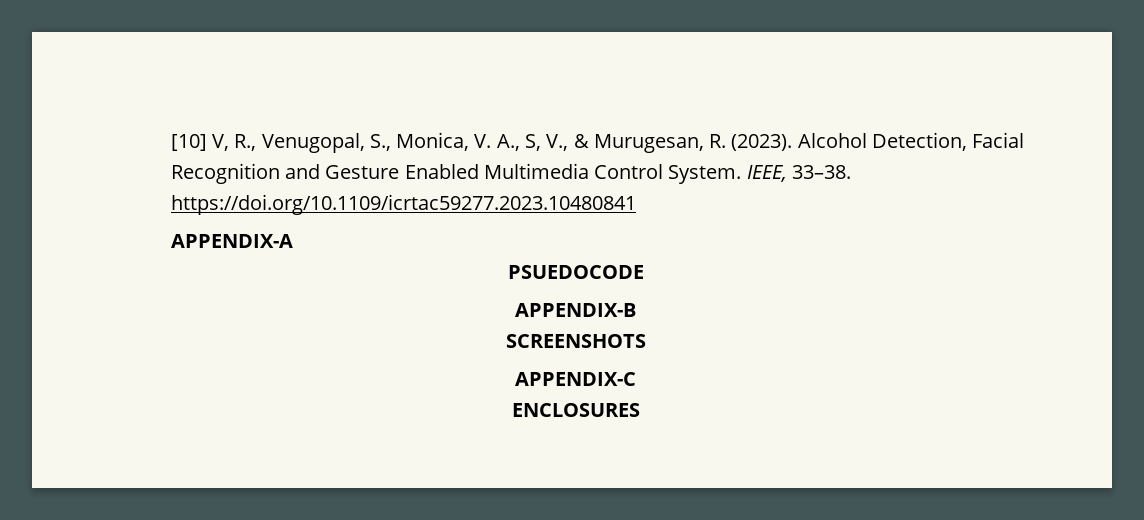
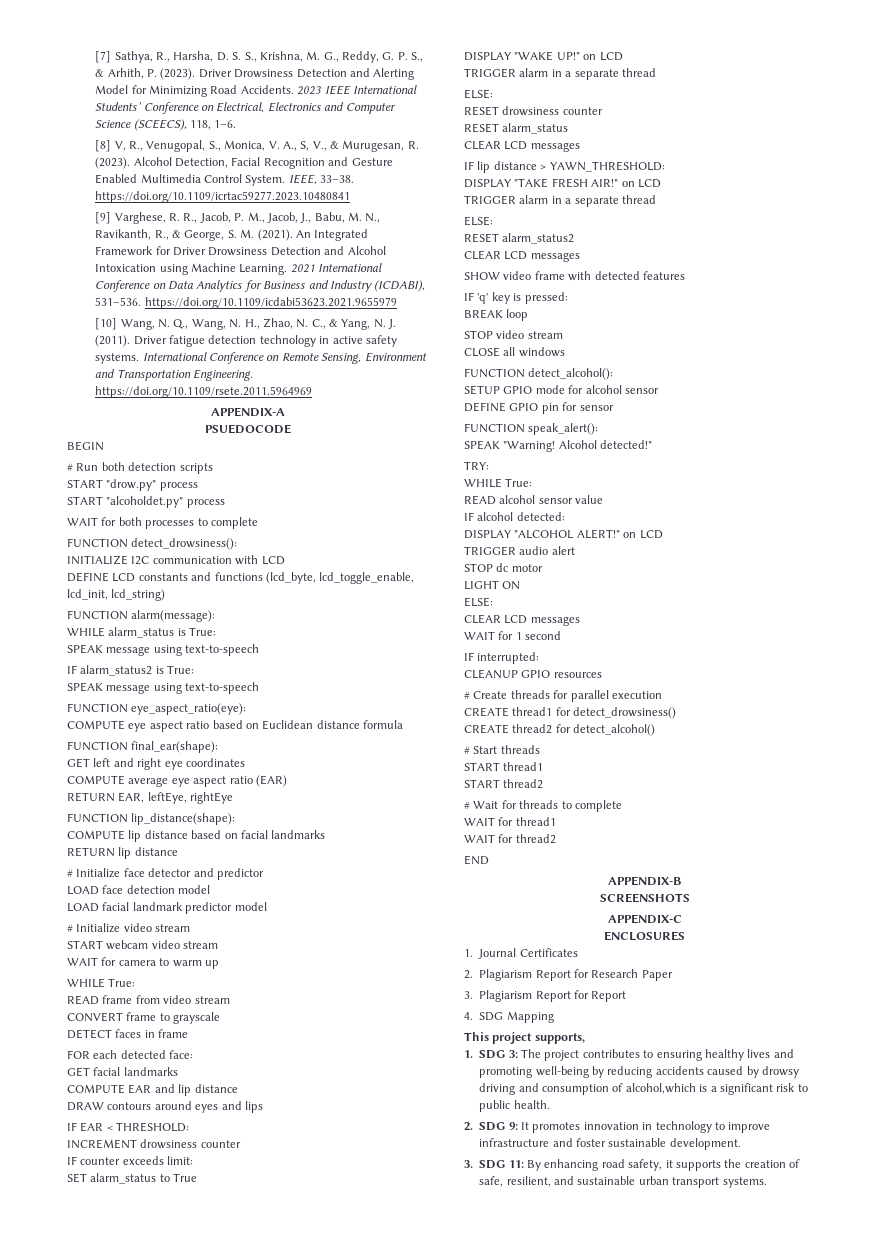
[170,134,207,151] [10] -> [95,51,424,63] [95,68,415,80] [95,85,417,97] [95,102,396,114] [95,119,237,131] [95,140,112,152] [7] Sathya, R., Harsha, D. S. S., Krishna, M. G., Reddy, G. P. S., & Arhith, P. (2023). Driver Drowsiness Detection and Alerting Model for Minimizing Road Accidents. 2023 IEEE International Students’ Conference on Electrical, Electronics and Computer Science (SCEECS), 118, 1–6. // [8]
[170,234,293,248] [507,265,644,279] [515,303,636,317] [505,334,646,348] [515,372,636,386] [511,403,640,417] APPENDIX-A // PSUEDOCODE // APPENDIX-B // SCREENSHOTS // APPENDIX-C // ENCLOSURES -> [95,212,381,224] [95,229,369,241] [95,246,386,256] [95,263,383,275] [95,280,426,292] [95,297,397,309] [95,318,397,330] [95,335,397,347] [95,352,427,364] [95,369,254,381] [95,386,313,398] [210,407,285,417] [204,424,291,434] [67,441,104,451] [67,462,213,474] [67,479,198,491] [67,496,225,508] [67,517,258,529] [67,538,238,550] [67,555,285,565] [67,572,415,584] [67,589,166,601] [67,610,216,622] [67,627,217,638] [67,644,260,656] [67,665,195,676] [67,682,260,694] [67,703,247,715] [67,720,403,732] [67,741,219,753] [67,758,245,770] [67,775,287,787] [67,792,234,804] [67,813,236,825] [67,830,326,842] [67,847,178,859] [67,868,264,880] [67,885,211,895] [67,902,267,914] [67,923,191,933] [67,940,219,950] [67,957,219,969] [67,978,136,988] [67,995,230,1005] [67,1012,221,1024] [67,1029,189,1039] [67,1050,194,1059] [67,1067,178,1077] [67,1084,238,1096] [67,1101,263,1113] [67,1122,190,1132] [67,1139,241,1149] [67,1156,194,1165] [67,1173,198,1184] [464,51,623,61] [464,68,656,80] [464,89,493,99] [464,106,603,116] [464,123,569,134] [464,140,580,152] [464,161,665,173] [464,178,661,188] [464,195,656,207] [464,216,493,226] [464,233,575,244] [464,250,580,262] [464,271,685,281] [464,292,568,304] [464,309,529,321] [464,330,563,339] [464,347,565,357] [464,368,614,380] [464,385,659,395] [464,402,614,414] [464,423,599,435] [464,440,653,452] [464,461,489,470] [464,478,533,488] [464,495,604,505] [464,512,565,521] [464,529,663,539] [464,546,575,556] [464,563,543,572] [464,580,521,590] [464,597,493,607] [464,614,580,626] [464,631,562,640] [464,652,540,664] [464,669,602,679] [464,690,662,702] [464,707,677,719] [464,724,656,736] [464,745,540,754] [464,762,544,771] [464,779,544,789] [464,800,622,812] [464,817,556,826] [464,834,556,844] [464,855,489,865] [608,876,681,886] [599,893,690,903] [607,914,682,924] [604,931,685,941] [464,948,578,959] [464,969,673,981] [464,990,627,1002] [464,1011,554,1023] [464,1032,585,1044] [464,1049,794,1061] [479,1066,799,1078] [479,1083,808,1095] [479,1100,550,1112] [464,1121,771,1133] [479,1138,741,1150] [464,1159,800,1171] [479,1176,767,1188] [9] Varghese, R. R., Jacob, P. M., Jacob, J., Babu, M. N., Ravikanth, R., & George, S. M. (2021). An Integrated Framework for Driver Drowsiness Detection and Alcohol Intoxication using Machine Learning. 2021 International Conference on Data Analytics for Business and Industry (ICDABI), 531–536. https://doi.org/10.1109/icdabi53623.2021.9655979 // [10] Wang, N. Q., Wang, N. H., Zhao, N. C., & Yang, N. J. (2011). Driver fatigue detection technology in active safety systems. International Conference on Remote Sensing, Environment and Transportation Engineering. https://doi.org/10.1109/rsete.2011.5964969 // APPENDIX-A // PSUEDOCODE // BEGIN // # Run both detection scripts // START "drow.py" process // START "alcoholdet.py" process // WAIT for both processes to complete // FUNCTION detect_drowsiness(): // INITIALIZE I2C communication with LCD // DEFINE LCD constants and functions (lcd_byte, lcd_toggle_enable, lcd_init, lcd_string) // FUNCTION alarm(message): // WHILE alarm_status is True: // SPEAK message using text-to-speech // IF alarm_status2 is True: // SPEAK message using text-to-speech // FUNCTION eye_aspect_ratio(eye): // COMPUTE eye aspect ratio based on Euclidean distance formula // FUNCTION final_ear(shape): // GET left and right eye coordinates // COMPUTE average eye aspect ratio (EAR) // RETURN EAR, leftEye, rightEye // FUNCTION lip_distance(shape): // COMPUTE lip distance based on facial landmarks // RETURN lip distance // # Initialize face detector and predictor // LOAD face detection model // LOAD facial landmark predictor model // # Initialize video stream // START webcam video stream // WAIT for camera to warm up // WHILE True: // READ frame from video stream // CONVERT frame to grayscale // DETECT faces in frame // FOR each detected face: // GET facial landmarks // COMPUTE EAR and lip distance // DRAW contours around eyes and lips // IF EAR < THRESHOLD: // INCREMENT drowsiness counter // IF counter exceeds limit: // SET alarm_status to True // DISPLAY "WAKE UP!" on LCD // TRIGGER alarm in a separate thread // ELSE: // RESET drowsiness counter // RESET alarm_status // CLEAR LCD messages // IF lip distance > YAWN_THRESHOLD: // DISPLAY "TAKE FRESH AIR!" on LCD // TRIGGER alarm in a separate thread // ELSE: // RESET alarm_status2 // CLEAR LCD messages // SHOW video frame with detected features // IF 'q' key is pressed: // BREAK loop // STOP video stream // CLOSE all windows // FUNCTION detect_alcohol(): // SETUP GPIO mode for alcohol sensor // DEFINE GPIO pin for sensor // FUNCTION speak_alert(): // SPEAK "Warning! Alcohol detected!" // TRY: // WHILE True: // READ alcohol sensor value // IF alcohol detected: // DISPLAY "ALCOHOL ALERT!" on LCD // TRIGGER audio alert // STOP dc motor // LIGHT ON // ELSE: // CLEAR LCD messages // WAIT for 1 second // IF interrupted: // CLEANUP GPIO resources // # Create threads for parallel execution // CREATE thread1 for detect_drowsiness() // CREATE thread2 for detect_alcohol() // # Start threads // START thread1 // START thread2 // # Wait for threads to complete // WAIT for thread1 // WAIT for thread2 // END // APPENDIX-B // SCREENSHOTS // APPENDIX-C // ENCLOSURES // 1. Journal Certificates // 2. Plagiarism Report for Research Paper // 3. Plagiarism Report for Report // 4. SDG Mapping // This project supports, // 1. SDG 3: The project contributes to ensuring healthy lives and promoting well-being by reducing accidents caused by drowsy driving and consumption of alcohol,which is a significant risk to public health. // 2. SDG 9: It promotes innovation in technology to improve infrastructure and foster sustainable development. // 3. SDG 11: By enhancing road safety, it supports the creation of safe, resilient, and sustainable urban transport systems.

